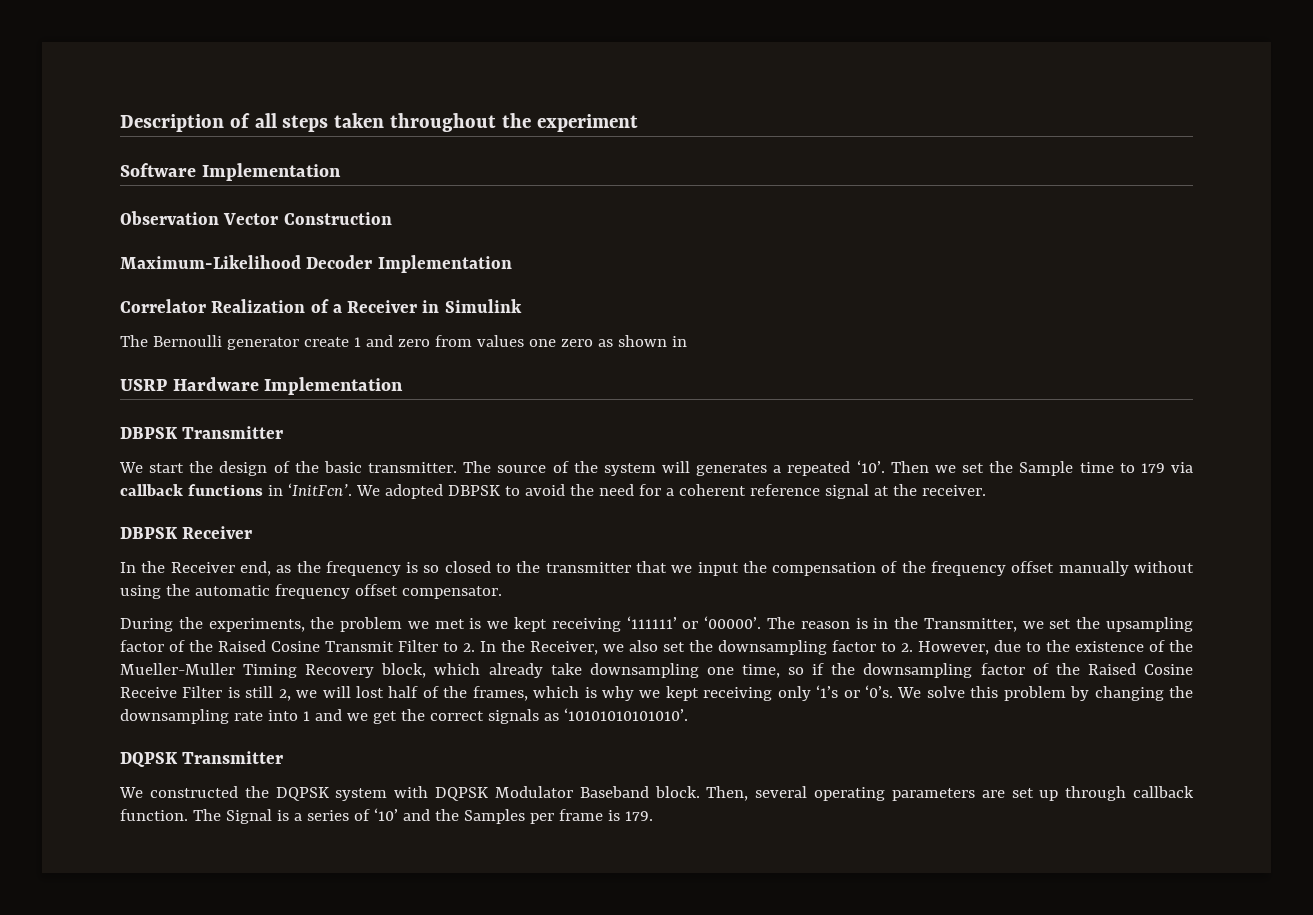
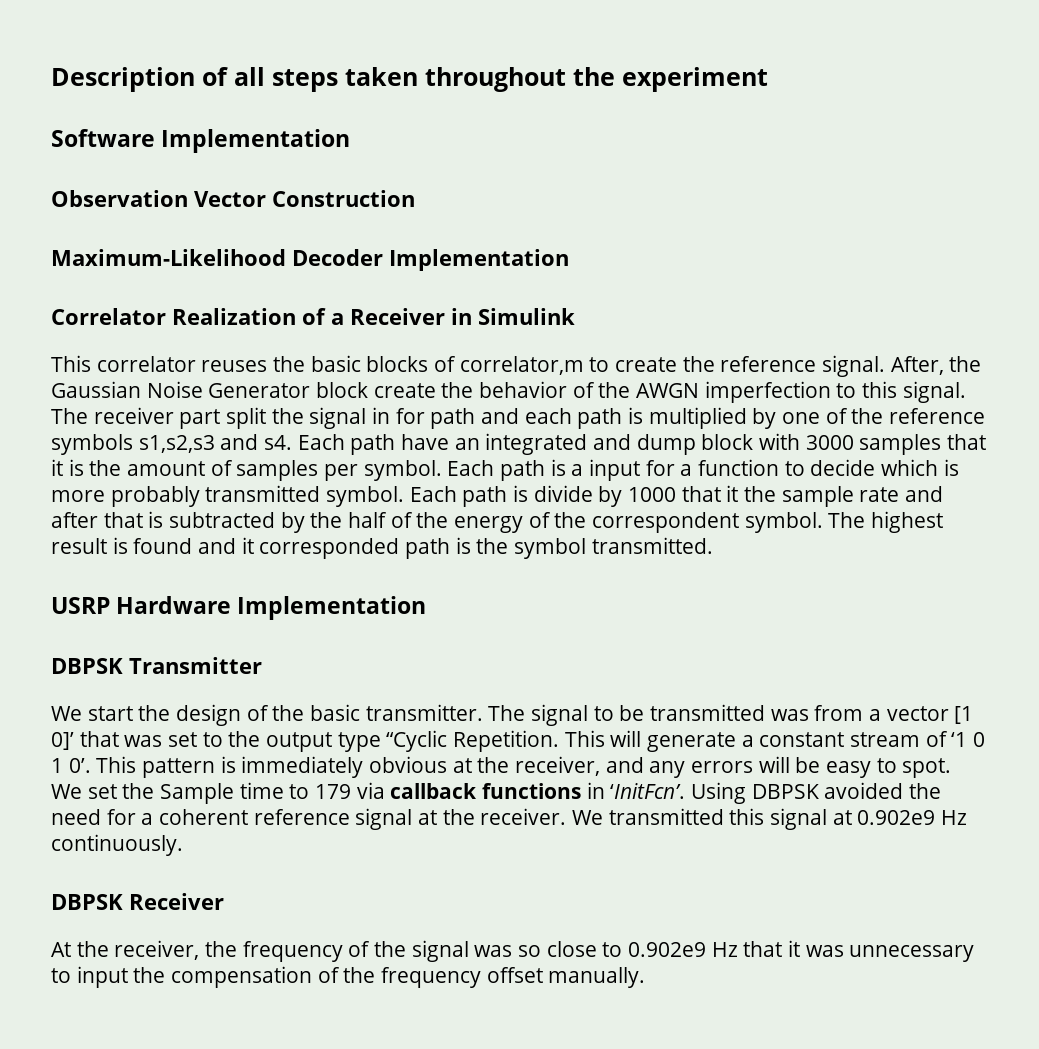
[120,335,687,350] The Bernoulli generator create 1 and zero from values one zero as shown in -> [51,355,982,377] [51,381,966,403] [51,407,986,429] [51,433,987,455] [51,459,959,481] [51,485,944,507] [51,511,944,533] [51,537,713,559] This correlator reuses the basic blocks of correlator,m to create the reference signal. After, the Gaussian Noise Generator block create the behavior of the AWGN imperfection to this signal. The receiver part split the signal in for path and each path is multiplied by one of the reference symbols s1,s2,s3 and s4. Each path have an integrated and dump block with 3000 samples that it is the amount of samples per symbol. Each path is a input for a function to decide which is more probably transmitted symbol. Each path is divide by 1000 that it the sample rate and after that is subtracted by the half of the energy of the correspondent symbol. The highest result is found and it corresponded path is the symbol transmitted.
[497,460,956,476] source of the system will generates a repeated ‘10’. Then we -> [531,704,974,726] [51,730,986,752] [51,756,952,778] [51,784,82,799] signal to be transmitted was from a vector [1 0]’ that was set to the output type “Cyclic Repetition. This will generate a constant stream of ‘1 0 1 0’. This pattern is immediately obvious at the receiver, and any errors will be easy to spot. We
[355,484,565,499] We adopted DBPSK to avoid -> [691,782,904,804] Using DBPSK avoided
[120,526,253,539] [120,561,693,576] // DBPSK Receiver // In the Receiver end, as the frequency is so closed to the transmitter that we -> [572,808,968,830] [51,834,183,856] [51,893,224,910] [51,940,975,962] [51,968,71,983] We transmitted this signal at 0.902e9 Hz continuously. // DBPSK Receiver // At the receiver, the frequency of the signal was so close to 0.902e9 Hz that it was unnecessary to
[1058,561,1195,576] [120,584,502,599] [120,616,1193,632] [120,640,1193,655] [120,663,1193,678] [120,685,1194,701] [120,708,688,724] [120,751,284,767] [119,786,1195,801] [120,808,653,824] manually without using the automatic frequency offset compensator. // During the experiments, the problem we met is we kept receiving ‘111111’ or ‘00000’. The reason is in the Transmitter, we set the upsampling factor of the Raised Cosine Transmit Filter to 2. In the Receiver, we also set the downsampling factor to 2. However, due to the existence of the Mueller-Muller Timing Recovery block, which already take downsampling one time, so if the downsampling factor of the Raised Cosine Receive Filter is still 2, we will lost half of the frames, which is why we kept receiving only ‘1’s or ‘0’s. We solve this problem by changing the downsampling rate into 1 and we get the correct signals as ‘10101010101010’. // DQPSK Transmitter // We constructed the DQPSK system with DQPSK Modulator Baseband block. Then, several operating parameters are set up through callback function. The Signal is a series of ‘10’ and the Samples per frame is 179. -> [548,967,646,988] manually.

